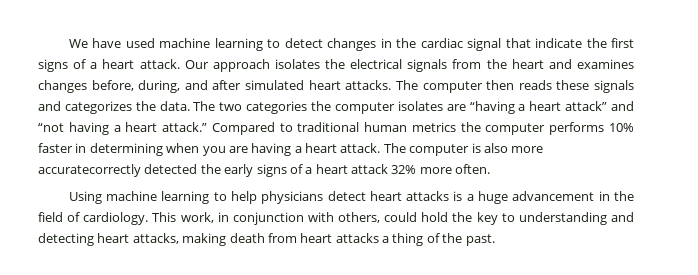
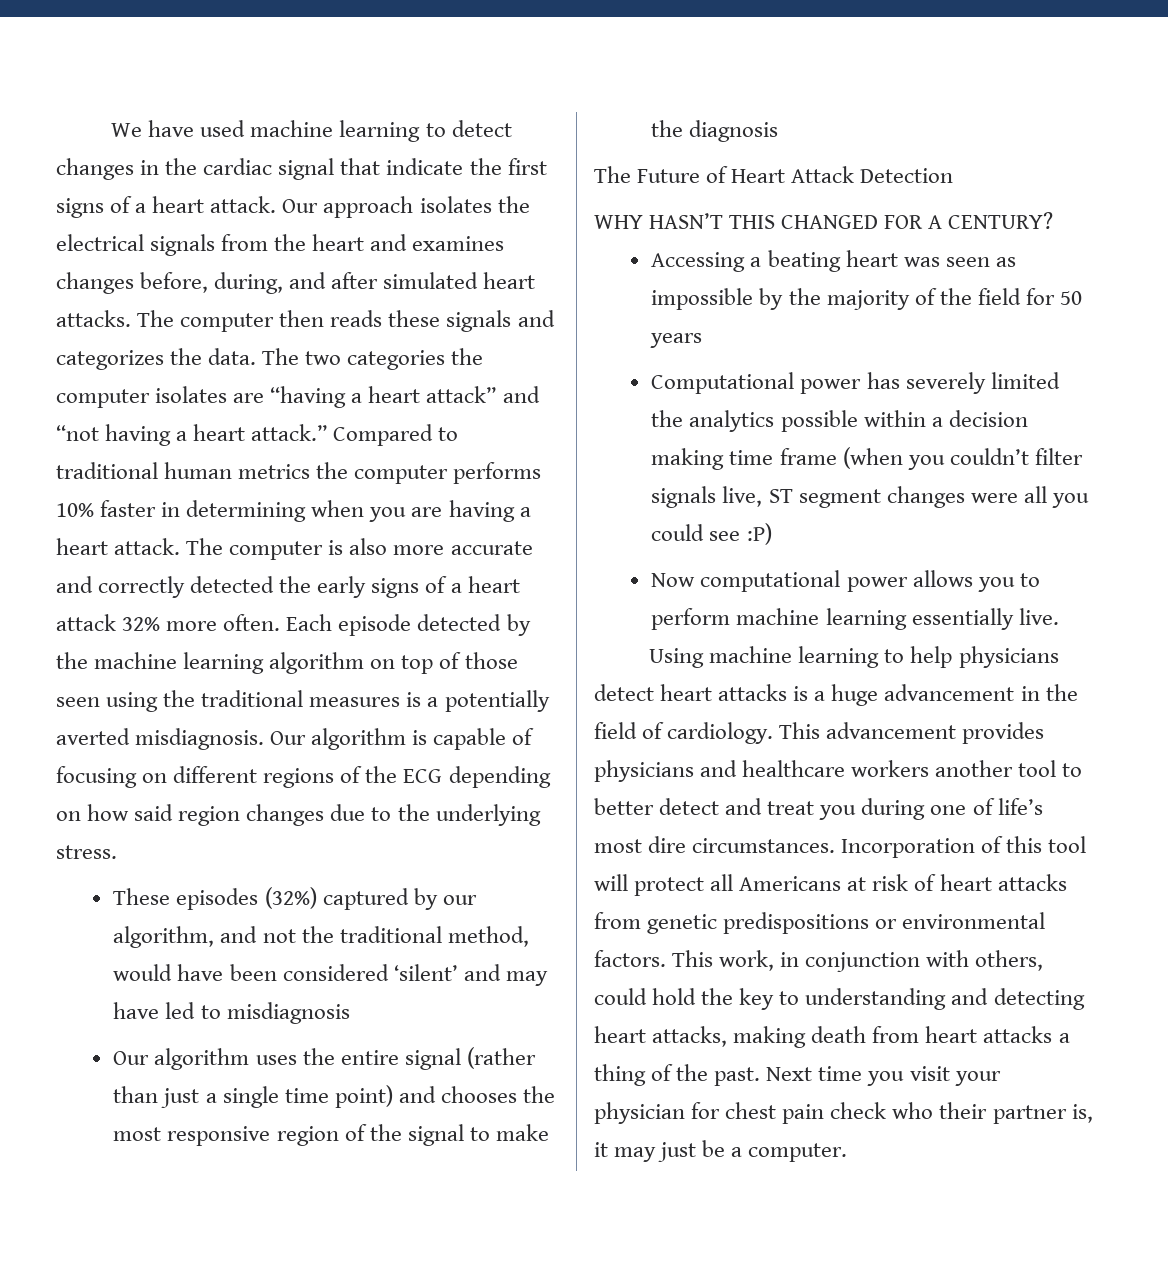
[38,164,141,177] accuratecorrectly -> [450,541,533,555] [56,576,186,598] accurate and correctly
(491, 169) none -> [286,614,531,636] [56,652,518,674] [56,690,550,712] [56,728,535,750] [56,766,551,788] [56,804,541,826] [56,845,117,859] [113,887,477,910] [113,926,529,948] [113,964,548,986] [113,1002,350,1024] [113,1047,536,1070] [113,1085,555,1108] [113,1124,549,1146] [651,120,779,142] [594,166,954,183] [594,212,1054,229] [651,250,1016,272] [651,288,1082,310] [650,333,703,348] [651,372,1060,394] [651,410,1028,432] [651,447,1083,470] [651,486,1089,508] [651,523,772,545] [651,570,1040,592] [651,608,1059,630] Each episode detected by the machine learning algorithm on top of those seen using the traditional measures is a potentially averted misdiagnosis. Our algorithm is capable of focusing on different regions of the ECG depending on how said region changes due to the underlying stress. // These episodes (32%) captured by our algorithm, and not the traditional method, would have been considered ‘silent’ and may have led to misdiagnosis // Our algorithm uses the entire signal (rather than just a single time point) and chooses the most responsive region of the signal to make the diagnosis // The Future of Heart Attack Detection // WHY HASN’T THIS CHANGED FOR A CENTURY? // Accessing a beating heart was seen as impossible by the majority of the field for 50 years // Computational power has severely limited the analytics possible within a decision making time frame (when you couldn’t filter signals live, ST segment changes were all you could see :P) // Now computational power allows you to perform machine learning essentially live.
(177, 217) none -> [826,722,1045,744] [594,760,1083,782] [594,798,1043,820] [594,836,1087,858] [594,874,1067,896] [594,912,1046,934] [594,950,714,967] advancement provides physicians and healthcare workers another tool to better detect and treat you during one of life’s most dire circumstances. Incorporation of this tool will protect all Americans at risk of heart attacks from genetic predispositions or environmental factors. This
(495, 240) none -> [766,1066,1001,1086] [594,1102,1093,1124] [594,1140,848,1162] Next time you visit your physician for chest pain check who their partner is, it may just be a computer.

